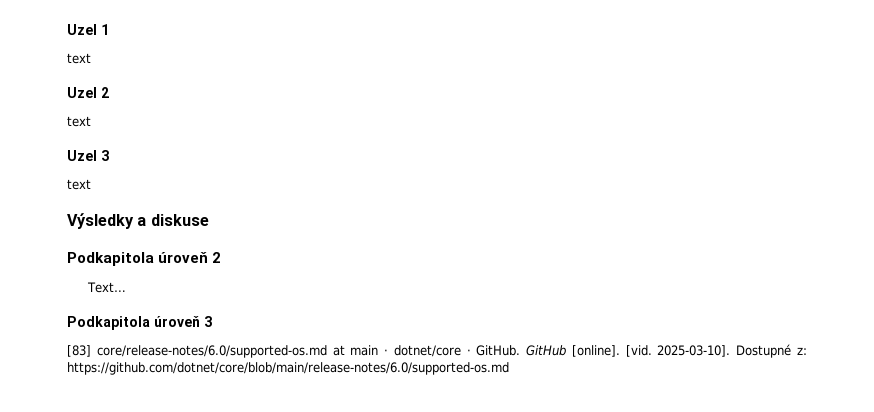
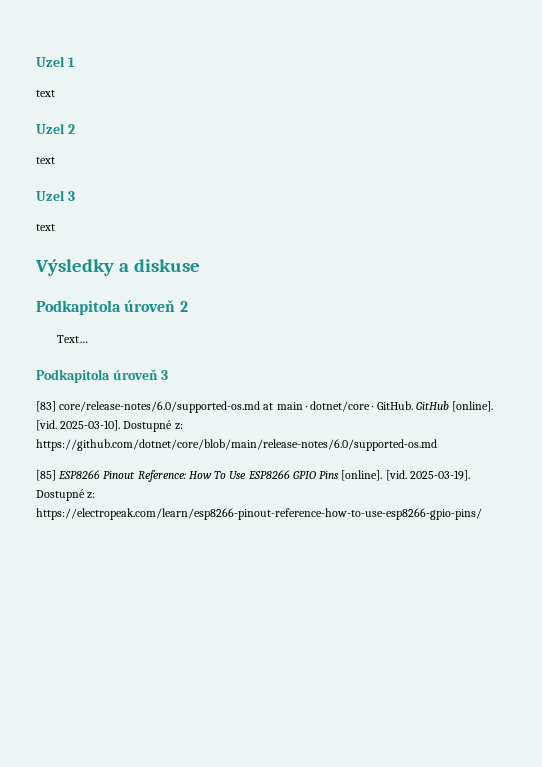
(509, 368) none -> [36,470,470,482] [36,489,96,501] [36,508,482,520] // [85] ESP8266 Pinout Reference: How To Use ESP8266 GPIO Pins [online]. [vid. 2025-03-19]. Dostupné z: https://electropeak.com/learn/esp8266-pinout-reference-how-to-use-esp8266-gpio-pins/

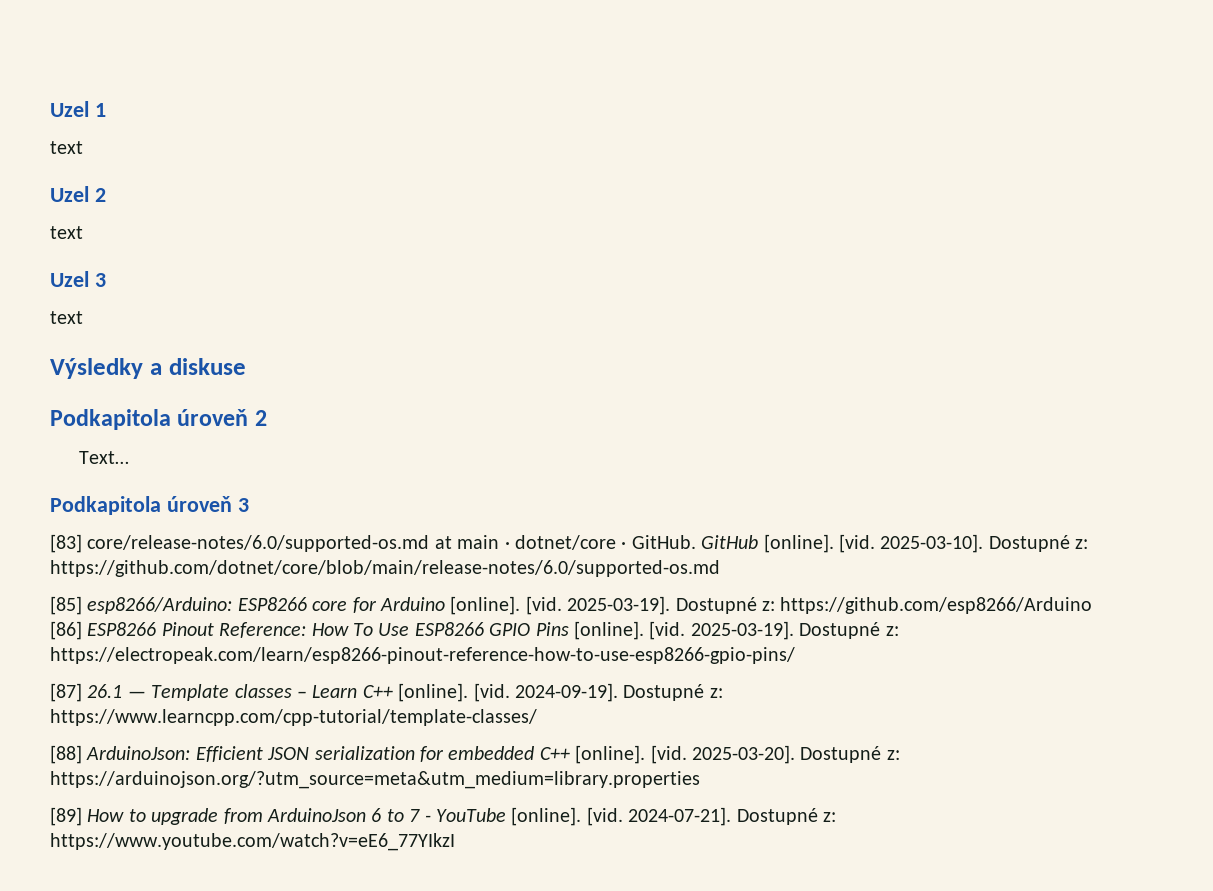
(56, 475) none -> [87,596,1093,615] [50,621,82,640] esp8266/Arduino: ESP8266 core for Arduino [online]. [vid. 2025-03-19]. Dostupné z: https://github.com/esp8266/Arduino // [86]
(482, 514) none -> [50,683,723,702] [50,709,537,726] [50,745,900,764] [50,771,700,789] [50,807,836,826] [50,833,455,851] // [87] 26.1 — Template classes – Learn C++ [online]. [vid. 2024-09-19]. Dostupné z: https://www.learncpp.com/cpp-tutorial/template-classes/ // [88] ArduinoJson: Efficient JSON serialization for embedded C++ [online]. [vid. 2025-03-20]. Dostupné z: https://arduinojson.org/?utm_source=meta&utm_medium=library.properties // [89] How to upgrade from ArduinoJson 6 to 7 - YouTube [online]. [vid. 2024-07-21]. Dostupné z: https://www.youtube.com/watch?v=eE6_77YIkzI

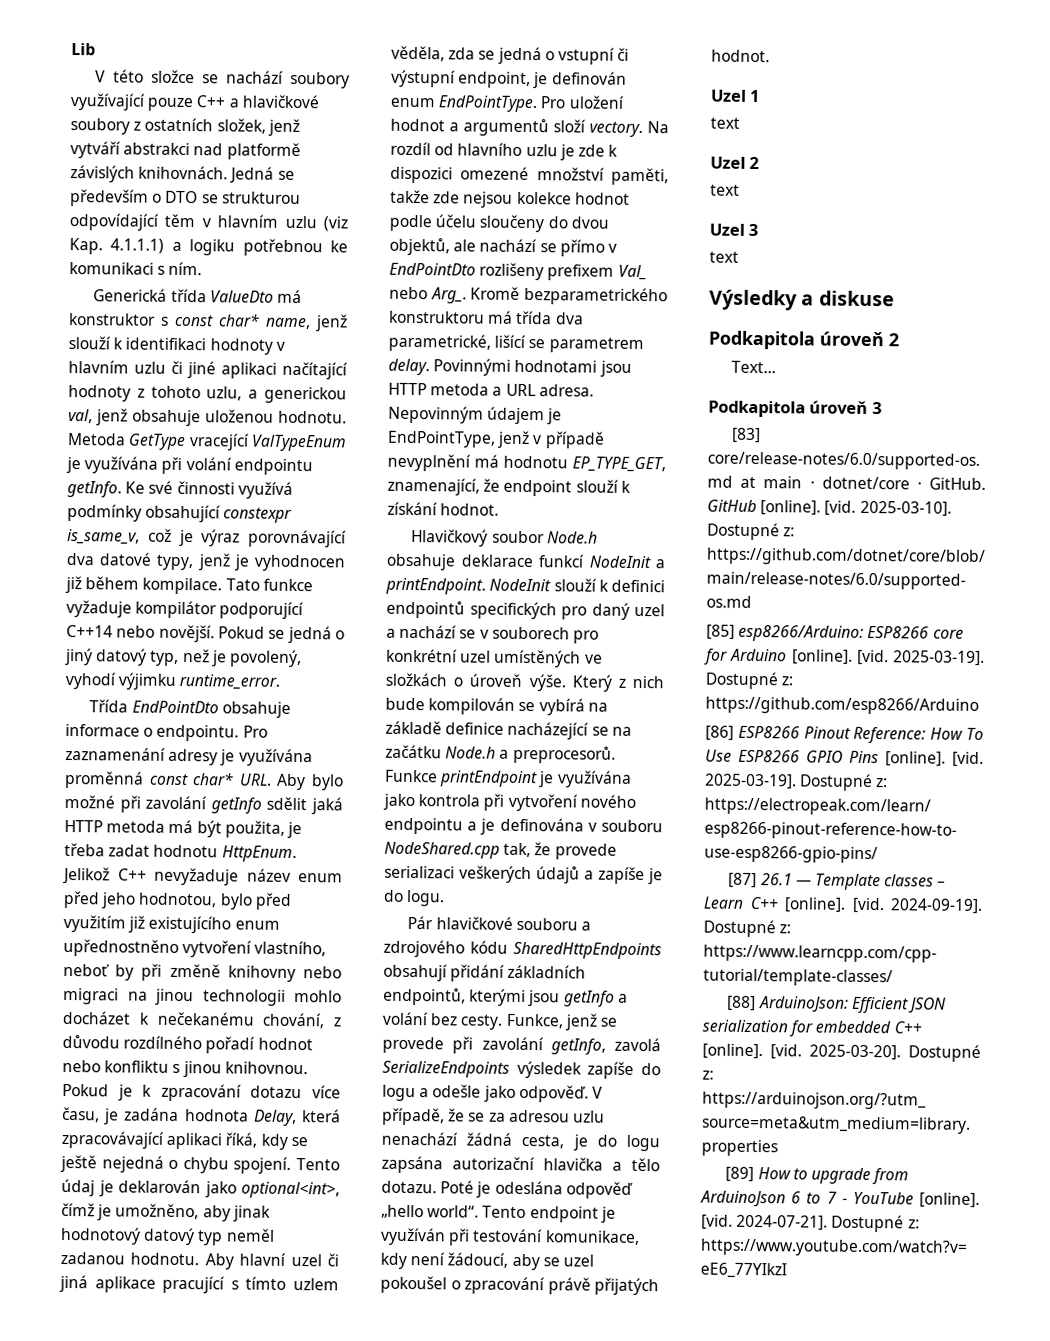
(50, 109) none -> [71,43,96,56] [95,69,350,89] [70,93,320,112] [70,117,300,137] [70,141,301,161] [70,165,295,184] [70,189,301,207] [69,213,348,232] [69,238,348,257] [69,261,203,276] [93,288,303,304] [68,313,348,332] [68,336,285,355] [68,360,348,380] [68,385,347,404] [68,408,347,427] [67,433,347,452] [66,456,313,476] [67,480,293,499] [67,504,293,523] [67,528,347,548] [66,552,345,572] [65,575,313,595] [66,599,305,620] [66,624,345,644] [65,647,302,668] [65,671,281,690] [89,699,291,718] [65,723,268,742] [65,746,313,767] [64,770,344,791] [64,794,343,815] [64,819,302,839] [64,842,297,863] [62,866,343,886] [63,890,292,910] [63,914,280,934] [63,938,327,958] [63,963,342,983] [63,987,342,1006] [62,1010,341,1029] [62,1034,313,1054] [62,1059,308,1078] [62,1083,341,1102] [62,1106,341,1127] [61,1130,308,1150] [60,1154,340,1174] [61,1178,340,1199] [61,1202,271,1222] [60,1226,275,1246] [60,1251,339,1270] [59,1274,339,1294] [391,45,630,65] [391,69,627,89] [390,95,625,113] [390,118,669,138] [390,141,619,161] [390,166,669,186] [390,189,630,208] [389,214,609,233] [389,237,617,257] [389,262,647,281] [389,286,668,306] [389,310,584,325] [388,333,644,354] [388,358,632,377] [388,382,594,397] [388,405,563,425] [387,430,605,449] [387,453,666,473] [387,477,631,497] [387,501,500,516] [411,529,598,547] [386,553,665,571] [385,577,665,595] [386,600,665,620] [386,624,599,644] [386,648,603,668] [385,672,664,692] [385,697,608,716] [385,720,632,740] [385,744,616,764] [385,769,632,788] [383,793,636,812] [384,817,663,835] [384,841,617,860] [384,865,663,885] [383,889,446,907] [407,915,592,931] [383,939,662,960] [383,963,587,982] [383,987,628,1007] [382,1011,617,1031] [382,1036,661,1055] [382,1060,661,1079] [382,1084,603,1103] [382,1107,605,1126] [381,1131,660,1152] [381,1155,660,1174] [381,1180,633,1199] [381,1204,616,1223] [380,1227,640,1246] [380,1252,594,1271] [380,1275,659,1296] [711,49,770,63] Lib // V této složce se nachází soubory využívající pouze C++ a hlavičkové soubory z ostatních složek, jenž vytváří abstrakci nad platformě závislých knihovnách. Jedná se především o DTO se strukturou odpovídající těm v hlavním uzlu (viz Kap. 4.1.1.1) a logiku potřebnou ke komunikaci s ním. // Generická třída ValueDto má konstruktor s const char* name, jenž slouží k identifikaci hodnoty v hlavním uzlu či jiné aplikaci načítající hodnoty z tohoto uzlu, a generickou val, jenž obsahuje uloženou hodnotu. Metoda GetType vracející ValTypeEnum je využívána při volání endpointu getInfo. Ke své činnosti využívá podmínky obsahující constexpr is_same_v, což je výraz porovnávající dva datové typy, jenž je vyhodnocen již během kompilace. Tato funkce vyžaduje kompilátor podporující C++14 nebo novější. Pokud se jedná o jiný datový typ, než je povolený, vyhodí výjimku runtime_error. // Třída EndPointDto obsahuje informace o endpointu. Pro zaznamenání adresy je využívána proměnná const char* URL. Aby bylo možné při zavolání getInfo sdělit jaká HTTP metoda má být použita, je třeba zadat hodnotu HttpEnum. Jelikož C++ nevyžaduje název enum před jeho hodnotou, bylo před využitím již existujícího enum upřednostněno vytvoření vlastního, neboť by při změně knihovny nebo migraci na jinou technologii mohlo docházet k nečekanému chování, z důvodu rozdílného pořadí hodnot nebo konfliktu s jinou knihovnou. Pokud je k zpracování dotazu více času, je zadána hodnota Delay, která zpracovávající aplikaci říká, kdy se ještě nejedná o chybu spojení. Tento údaj je deklarován jako optional<int>, čímž je umožněno, aby jinak hodnotový datový typ neměl zadanou hodnotu. Aby hlavní uzel či jiná aplikace pracující s tímto uzlem věděla, zda se jedná o vstupní či výstupní endpoint, je definován enum EndPointType. Pro uložení hodnot a argumentů složí vectory. Na rozdíl od hlavního uzlu je zde k dispozici omezené množství paměti, takže zde nejsou kolekce hodnot podle účelu sloučeny do dvou objektů, ale nachází se přímo v EndPointDto rozlišeny prefixem Val_ nebo Arg_. Kromě bezparametrického konstruktoru má třída dva parametrické, lišící se parametrem delay. Povinnými hodnotami jsou HTTP metoda a URL adresa. Nepovinným údajem je EndPointType, jenž v případě nevyplnění má hodnotu EP_TYPE_GET, znamenající, že endpoint slouží k získání hodnot. // Hlavičkový soubor Node.h obsahuje deklarace funkcí NodeInit a printEndpoint. NodeInit slouží k definici endpointů specifických pro daný uzel a nachází se v souborech pro konkrétní uzel umístěných ve složkách o úroveň výše. Který z nich bude kompilován se vybírá na základě definice nacházející se na začátku Node.h a preprocesorů. Funkce printEndpoint je využívána jako kontrola při vytvoření nového endpointu a je definována v souboru NodeShared.cpp tak, že provede serializaci veškerých údajů a zapíše je do logu. // Pár hlavičkové souboru a zdrojového kódu SharedHttpEndpoints obsahují přidání základních endpointů, kterými jsou getInfo a volání bez cesty. Funkce, jenž se provede při zavolání getInfo, zavolá SerializeEndpoints výsledek zapíše do logu a odešle jako odpověď. V případě, že se za adresou uzlu nenachází žádná cesta, je do logu zapsána autorizační hlavička a tělo dotazu. Poté je odeslána odpověď „hello world“. Tento endpoint je využíván při testování komunikace, kdy není žádoucí, aby se uzel pokoušel o zpracování právě přijatých hodnot. //

